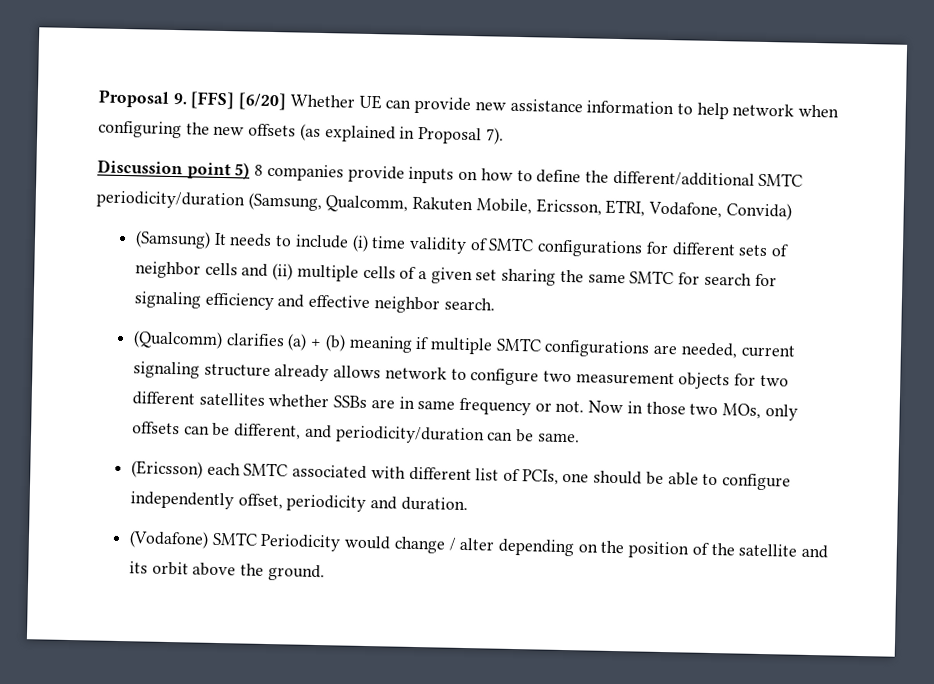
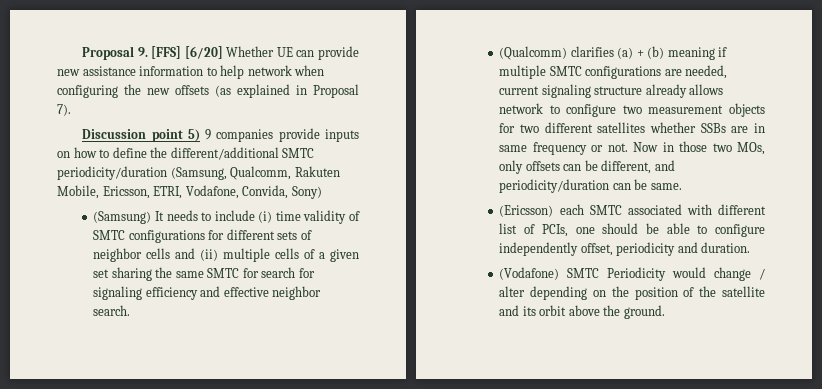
[254,164,264,176] 8 -> [205,129,212,140] 9
[725,202,792,221] Convida) -> [242,185,322,199] Convida, Sony)

